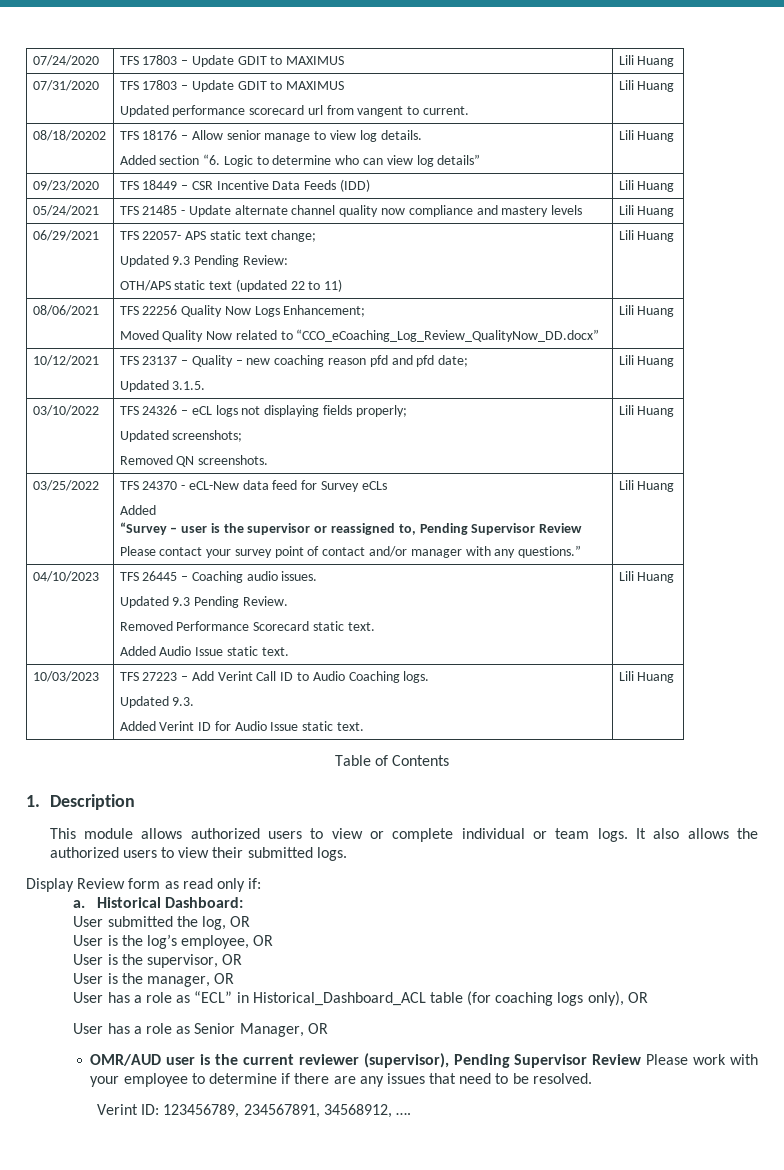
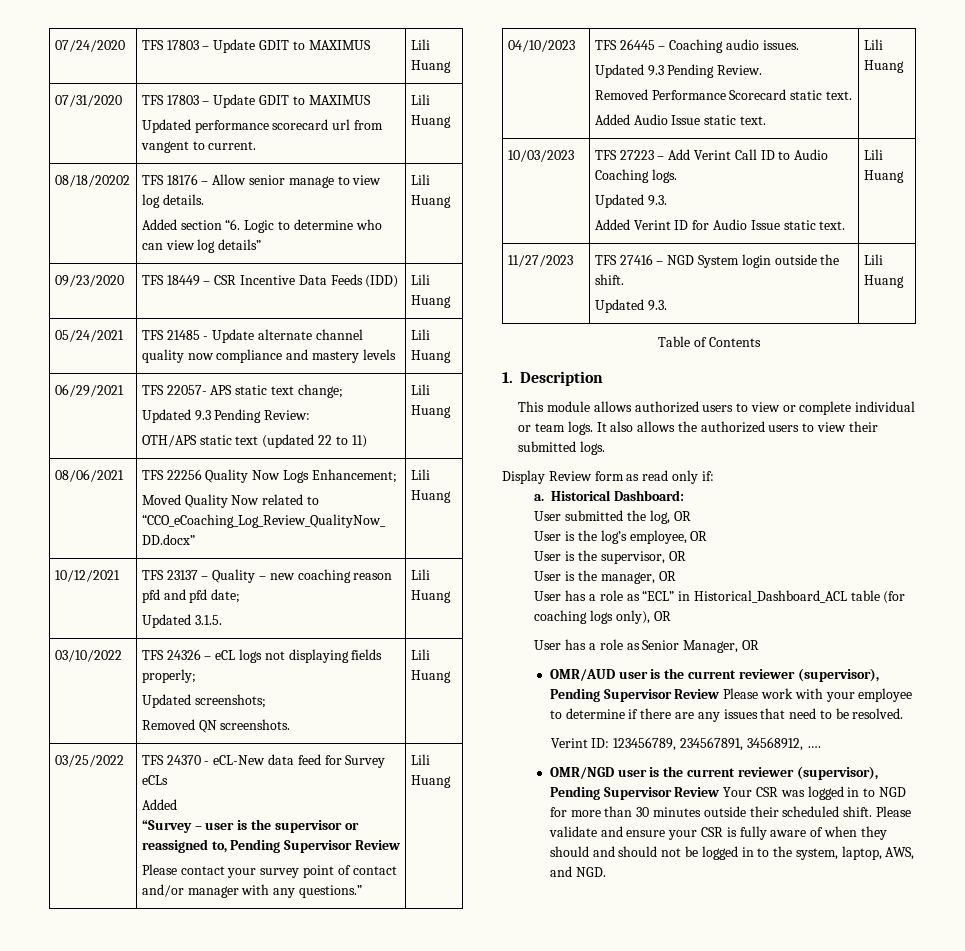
(675, 677) none -> [507,255,573,267] [594,254,840,268] [594,274,624,285] [594,299,667,313] [863,254,883,265] [863,275,904,288] // 11/27/2023 | TFS 27416 – NGD System login outside the shift. // Updated 9.3. | Lili Huang
(412, 1114) none -> [549,766,878,780] [549,786,906,800] [549,806,911,817] [548,826,887,840] [549,846,915,860] [549,866,606,877] // OMR/NGD user is the current reviewer (supervisor), Pending Supervisor Review Your CSR was logged in to NGD for more than 30 minutes outside their scheduled shift. Please validate and ensure your CSR is fully aware of when they should and should not be logged in to the system, laptop, AWS, and NGD.

